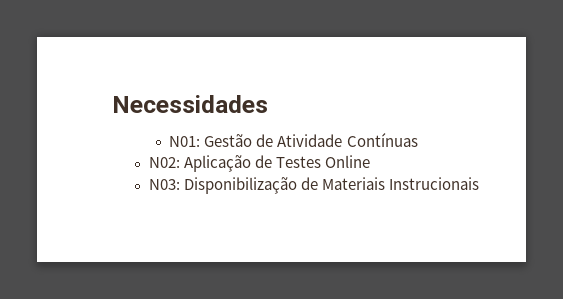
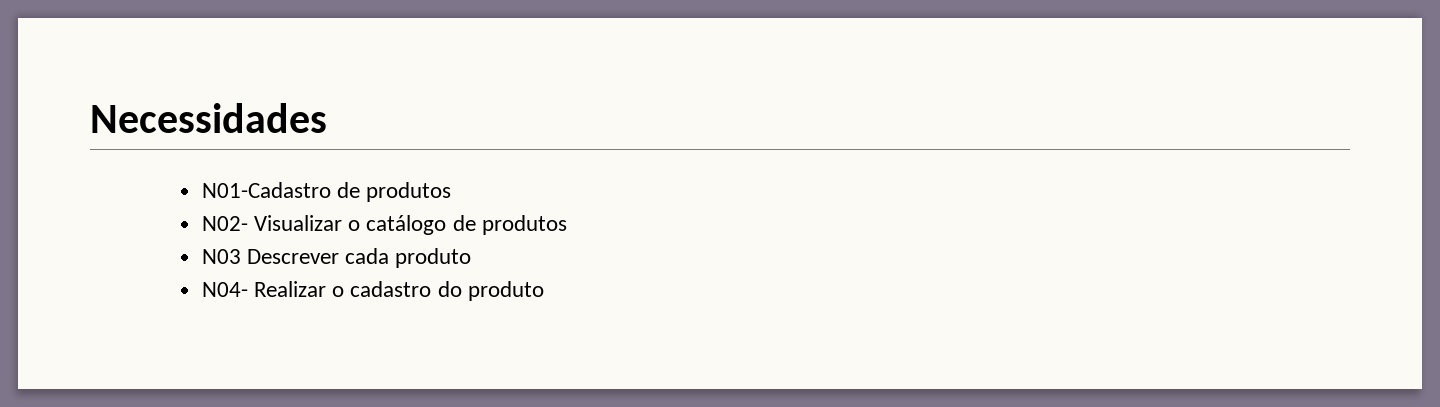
[169,133,418,147] [148,155,371,172] [148,177,480,194] N01: Gestão de Atividade Contínuas // N02: Aplicação de Testes Online // N03: Disponibilização de Materiais Instrucionais -> [201,182,452,202] [201,215,567,235] [201,248,472,268] [201,281,544,301] N01-Cadastro de produtos // N02- Visualizar o catálogo de produtos // N03 Descrever cada produto // N04- Realizar o cadastro do produto

